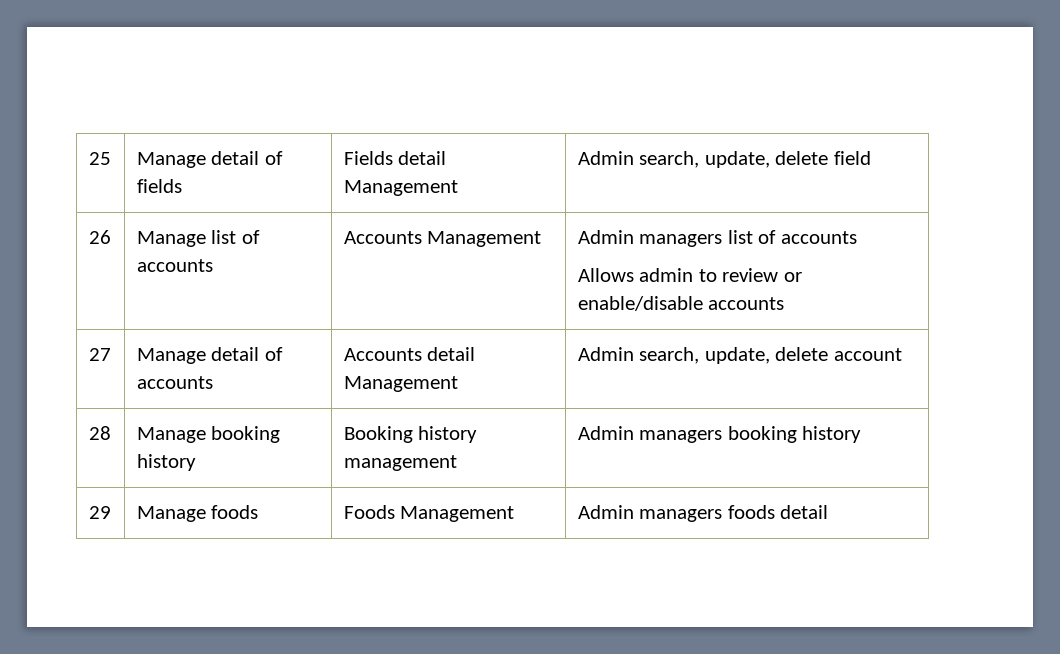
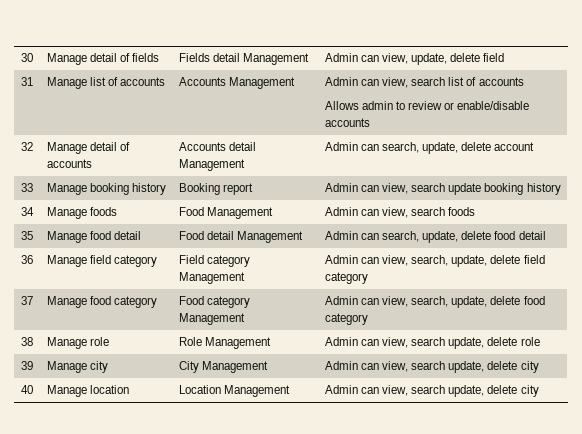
[88,152,111,165] 25 -> [20,53,33,62] 30
[639,151,700,168] search, -> [360,53,409,64] can view,
[88,230,111,244] 26 -> [20,77,33,86] 31
[639,234,723,247] managers -> [360,77,446,88] can view, search
[88,348,111,361] 27 -> [20,142,33,151] 32
(634, 354) none -> [360,144,379,151] can
[88,426,111,440] 28 -> [20,183,33,192] 33
[418,426,478,443] [343,455,457,471] [577,426,723,443] history management | Admin managers -> [222,183,253,195] [324,183,482,195] report | Admin can view, search update
[88,506,111,519] 29 -> [20,207,34,216] 34
[343,505,515,522] [577,505,829,522] Foods Management | Admin managers foods detail -> [178,207,273,219] [324,207,476,218] [20,231,33,240] [46,231,142,243] [178,231,304,243] [324,231,546,243] [20,255,33,264] [46,255,158,267] [178,255,250,267] [178,272,245,284] [324,255,545,267] [324,272,368,284] [20,296,33,305] [46,296,158,308] [178,296,250,308] [178,313,245,325] [324,296,545,308] [324,313,368,325] [20,337,33,346] [46,337,109,349] [178,337,271,349] [324,337,540,349] [20,361,33,370] [46,361,108,373] [178,361,268,373] [324,361,539,373] [20,385,33,394] [46,385,129,397] [178,385,290,397] [324,385,539,397] Food Management | Admin can view, search foods // 35 | Manage food detail | Food detail Management | Admin can search, update, delete food detail // 36 | Manage field category | Field category Management | Admin can view, search, update, delete field category // 37 | Manage food category | Food category Management | Admin can view, search, update, delete food category // 38 | Manage role | Role Management | Admin can view, search update, delete role // 39 | Manage city | City Management | Admin can view, search update, delete city // 40 | Manage location | Location Management | Admin can view, search update, delete city

